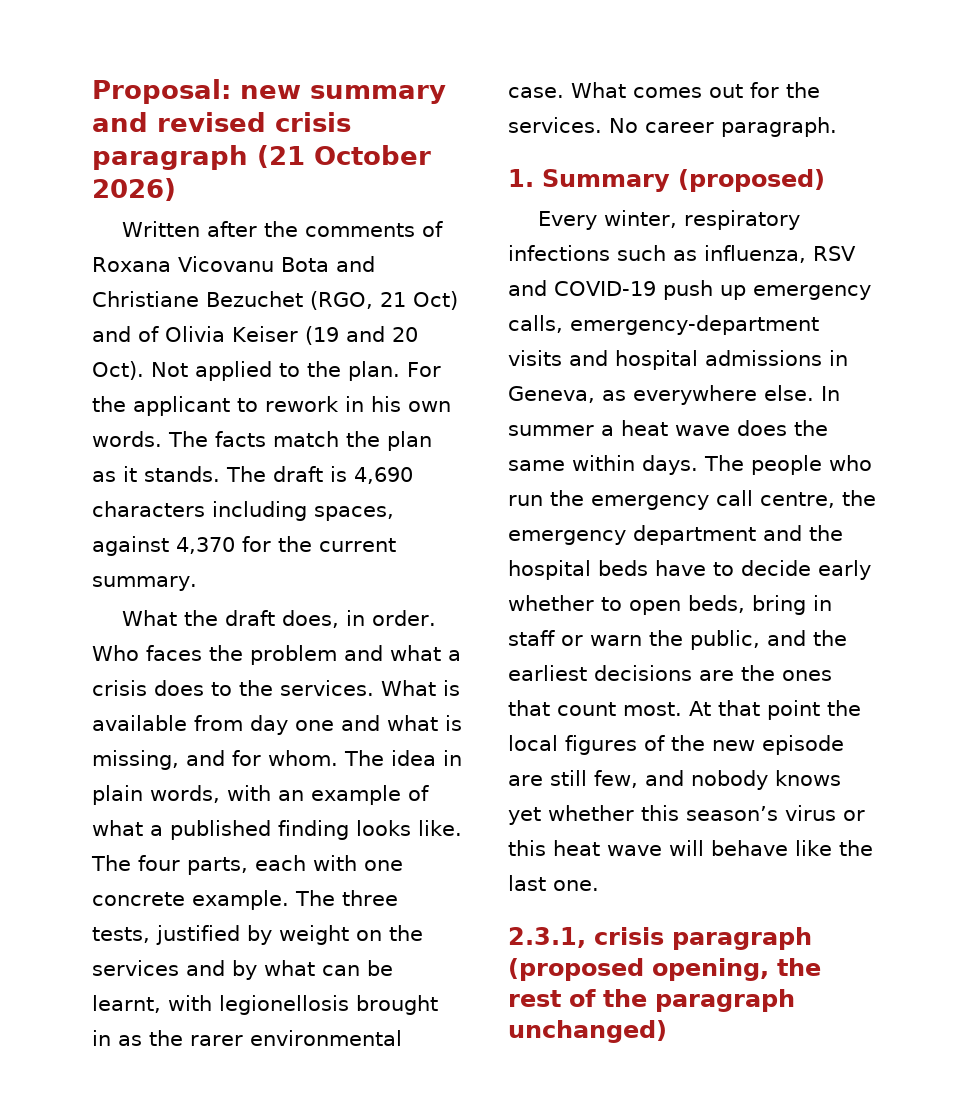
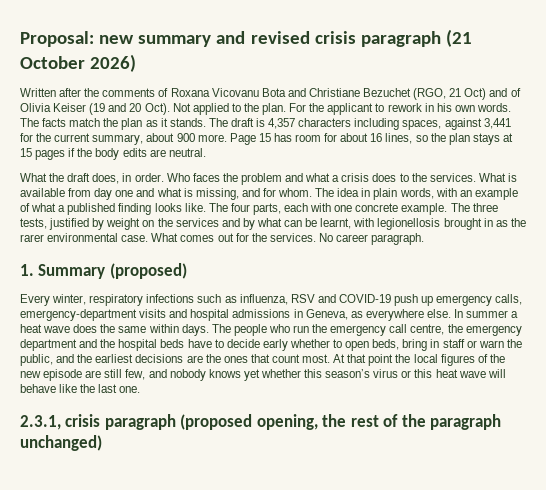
[354,467,413,484] 4,690 -> [268,118,296,129] 4,357
[176,537,235,554] 4,370 -> [483,118,511,129] 3,441
[92,576,197,591] summary. -> [92,133,513,145] [20,148,206,160] summary, about 900 more. Page 15 has room for about 16 lines, so the plan stays at 15 pages if the body edits are neutral.

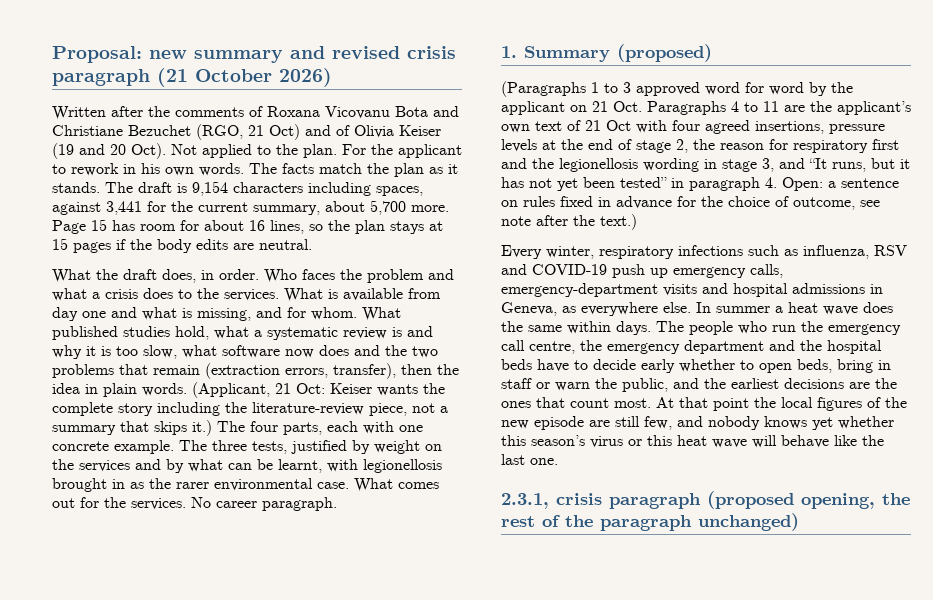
[268,118,296,129] 4,357 -> [192,181,228,196] 9,154
[176,133,195,142] 900 -> [370,200,406,215] 5,700
[315,188,518,200] [20,203,206,215] The idea in plain words, with an example of what a published finding looks like. -> [362,307,401,321] [52,326,433,340] [52,345,438,359] [52,363,459,379] [52,382,445,398] [52,402,448,416] [52,420,212,436] What published studies hold, what a systematic review is and why it is too slow, what software now does and the two problems that remain (extraction errors, transfer), then the idea in plain words. (Applicant, 21 Oct: Keiser wants the complete story including the literature-review piece, not a summary that skips it.)
(187, 271) none -> [501,81,853,97] [501,101,911,115] [501,120,885,134] [501,139,899,153] [501,158,910,172] [501,177,899,191] [501,196,880,210] [501,214,637,230] // (Paragraphs 1 to 3 approved word for word by the applicant on 21 Oct. Paragraphs 4 to 11 are the applicant’s own text of 21 Oct with four agreed insertions, pressure levels at the end of stage 2, the reason for respiratory first and the legionellosis wording in stage 3, and “It runs, but it has not yet been tested” in paragraph 4. Open: a sentence on rules fixed in advance for the choice of outcome, see note after the text.)

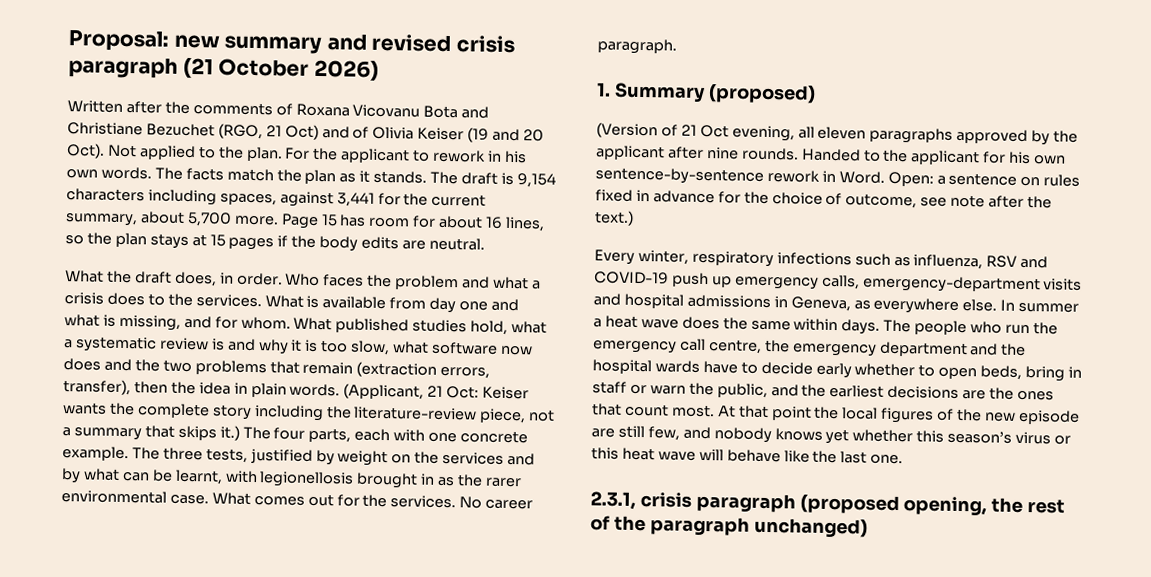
[501,81,853,97] [501,101,911,115] [501,120,885,134] [501,139,899,153] [501,158,910,172] [501,177,777,191] (Paragraphs 1 to 3 approved word for word by the applicant on 21 Oct. Paragraphs 4 to 11 are the applicant’s own text of 21 Oct with four agreed insertions, pressure levels at the end of stage 2, the reason for respiratory first and the legionellosis wording in stage 3, and “It runs, but it has not yet been tested” in paragraph 4. -> [596,122,1079,146] [596,145,1067,166] [595,167,885,185] (Version of 21 Oct evening, all eleven paragraphs approved by the applicant after nine rounds. Handed to the applicant for his own sentence-by-sentence rework in Word.
[501,359,532,370] beds -> [654,360,700,373] wards

